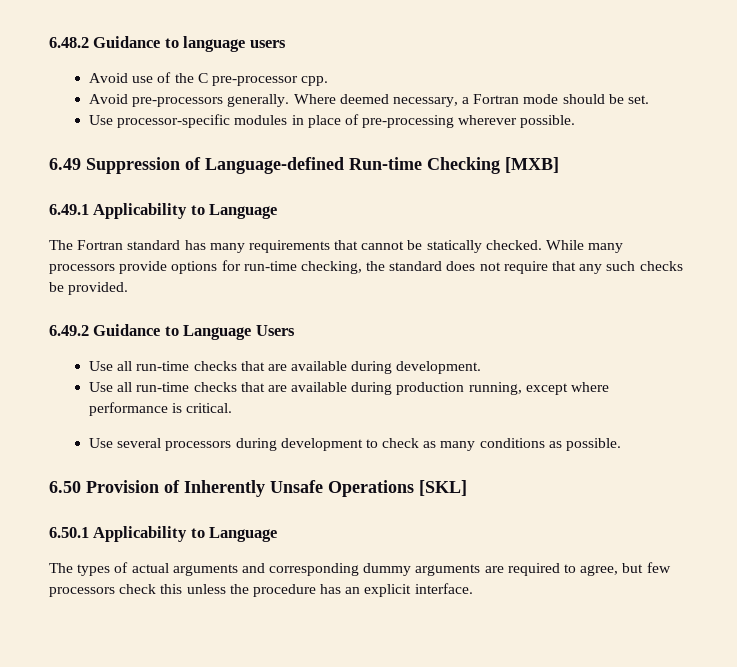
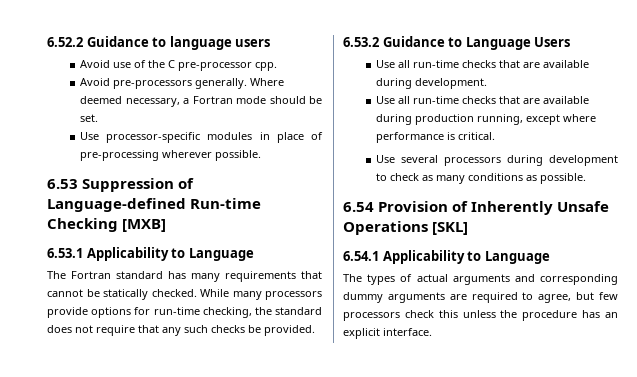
[49,37,89,48] 6.48.2 -> [47,37,83,47] 6.52.2
[49,158,81,170] 6.49 -> [47,179,78,189] 6.53
[49,204,89,215] 6.49.1 -> [47,248,83,258] 6.53.1
[49,325,89,336] 6.49.2 -> [343,37,379,47] 6.53.2
[49,481,81,493] 6.50 -> [343,202,374,212] 6.54
[49,527,89,538] 6.50.1 -> [343,251,379,261] 6.54.1

